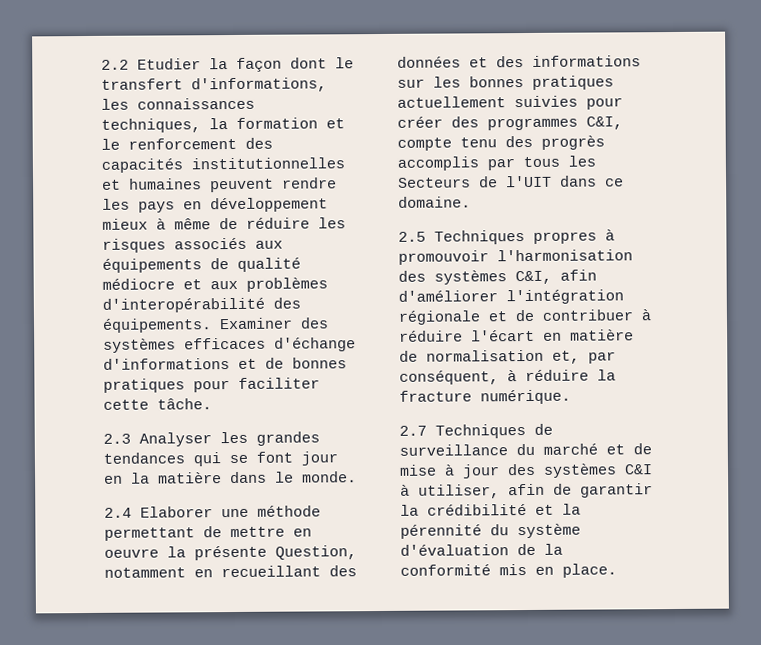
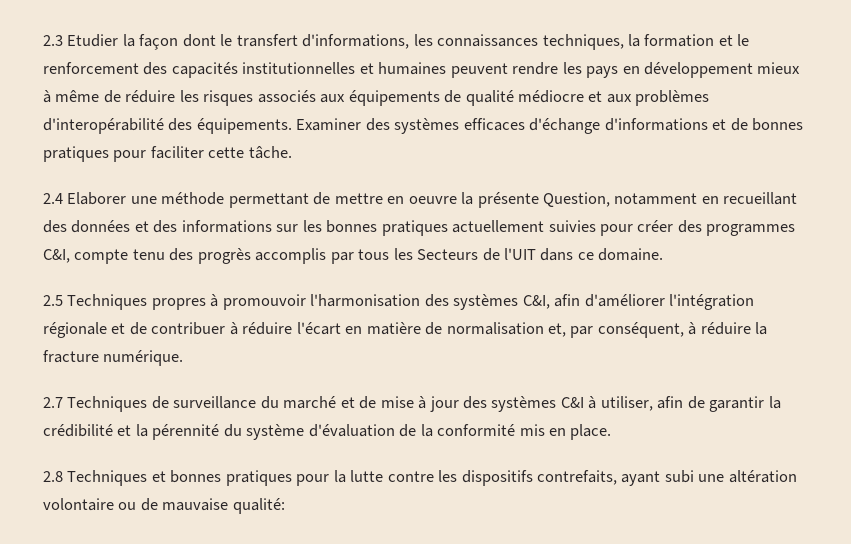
[101,59,129,70] 2.2 -> [43,35,63,46] 2.3
[103,431,320,447] [103,451,338,467] [104,471,357,484] // 2.3 Analyser les grandes tendances qui se font jour en la matière dans le monde. -> (292, 152) none
(617, 570) none -> [43,470,797,486] [43,498,285,514] // 2.8 Techniques et bonnes pratiques pour la lutte contre les dispositifs contrefaits, ayant subi une altération volontaire ou de mauvaise qualité:

